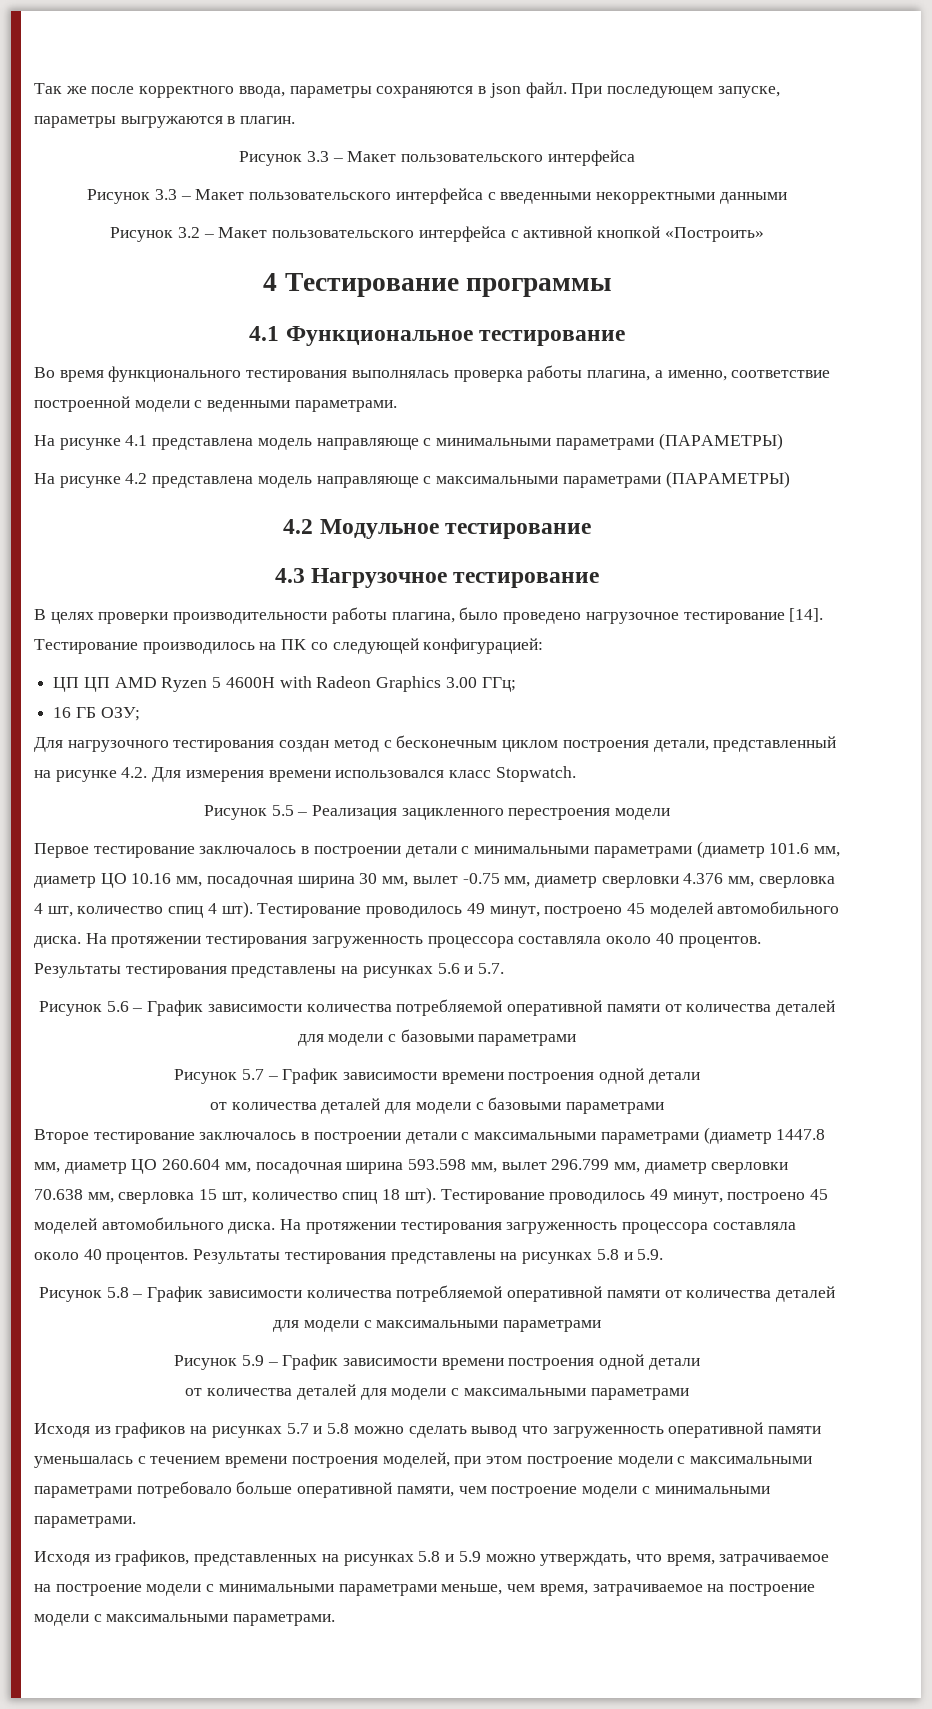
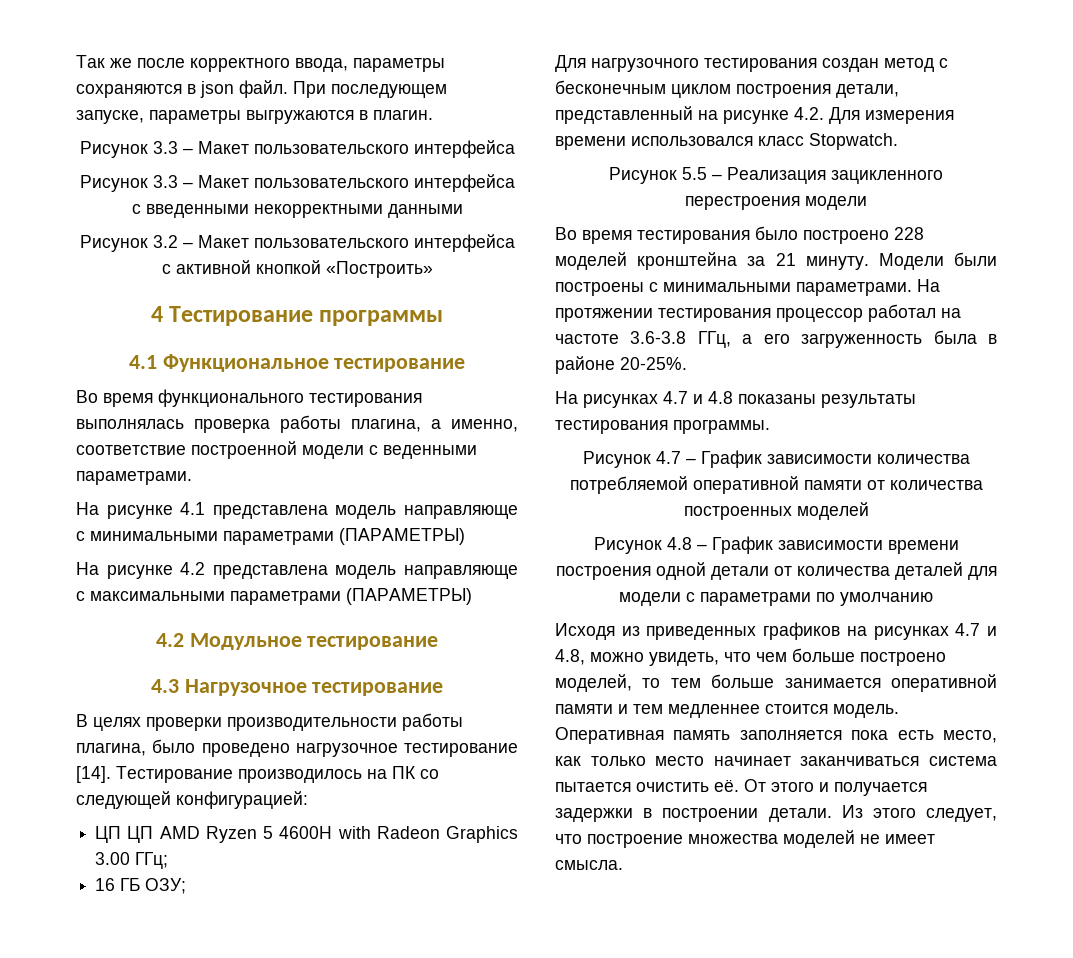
[34,841,840,858] [34,873,835,888] [34,901,840,918] [34,933,761,948] [34,963,505,978] [39,999,835,1016] [297,1029,577,1046] [174,1068,700,1084] [209,1097,665,1114] [34,1127,826,1144] [34,1159,789,1174] [34,1187,829,1204] [34,1217,796,1234] [34,1249,664,1264] [39,1285,835,1302] [273,1320,601,1332] [174,1354,700,1370] [185,1384,689,1400] [34,1423,111,1438] Первое тестирование заключалось в построении детали с минимальными параметрами (диаметр 101.6 мм, диаметр ЦО 10.16 мм, посадочная ширина 30 мм, вылет -0.75 мм, диаметр сверловки 4.376 мм, сверловка 4 шт, количество спиц 4 шт). Тестирование проводилось 49 минут, построено 45 моделей автомобильного диска. На протяжении тестирования загруженность процессора составляла около 40 процентов. Результаты тестирования представлены на рисунках 5.6 и 5.7. // Рисунок 5.6 – График зависимости количества потребляемой оперативной памяти от количества деталей для модели с базовыми параметрами // Рисунок 5.7 – График зависимости времени построения одной детали // от количества деталей для модели с базовыми параметрами // Второе тестирование заключалось в построении детали с максимальными параметрами (диаметр 1447.8 мм, диаметр ЦО 260.604 мм, посадочная ширина 593.598 мм, вылет 296.799 мм, диаметр сверловки 70.638 мм, сверловка 15 шт, количество спиц 18 шт). Тестирование проводилось 49 минут, построено 45 моделей автомобильного диска. На протяжении тестирования загруженность процессора составляла около 40 процентов. Результаты тестирования представлены на рисунках 5.8 и 5.9. // Рисунок 5.8 – График зависимости количества потребляемой оперативной памяти от количества деталей для модели с максимальными параметрами // Рисунок 5.9 – График зависимости времени построения одной детали // от количества деталей для модели с максимальными параметрами // Исходя из -> [555,226,924,244] [555,252,997,270] [555,279,940,296] [555,304,961,322] [555,330,997,348] [555,356,687,374] [555,391,916,408] [555,420,770,434] [582,450,970,468] [569,476,983,494] [683,502,869,520] [593,536,959,554] [555,562,997,580] [619,592,933,606] [555,623,757,640] Во время тестирования было построено 228 моделей кронштейна за 21 минуту. Модели были построены с минимальными параметрами. На протяжении тестирования процессор работал на частоте 3.6-3.8 ГГц, а его загруженность была в районе 20-25%. // На рисунках 4.7 и 4.8 показаны результаты тестирования программы. // Рисунок 4.7 – График зависимости количества потребляемой оперативной памяти от количества построенных моделей // Рисунок 4.8 – График зависимости времени построения одной детали от количества деталей для модели с параметрами по умолчанию // Исходя из приведенных
[286,1422,822,1438] [34,1452,812,1468] [34,1481,770,1498] [34,1516,136,1528] [34,1550,830,1566] [34,1584,815,1596] [34,1614,336,1626] 5.7 и 5.8 можно сделать вывод что загруженность оперативной памяти уменьшалась с течением времени построения моделей, при этом построение модели с максимальными параметрами потребовало больше оперативной памяти, чем построение модели с минимальными параметрами. // Исходя из графиков, представленных на рисунках 5.8 и 5.9 можно утверждать, что время, затрачиваемое на построение модели с минимальными параметрами меньше, чем время, затрачиваемое на построение модели с максимальными параметрами. -> [955,623,997,636] [555,648,946,666] [555,674,997,692] [555,704,899,718] [555,727,997,744] [555,756,997,766] [555,779,927,796] [555,805,997,822] [555,830,935,848] [555,860,623,870] 4.7 и 4.8, можно увидеть, что чем больше построено моделей, то тем больше занимается оперативной памяти и тем медленнее стоится модель. Оперативная память заполняется пока есть место, как только место начинает заканчиваться система пытается очистить её. От этого и получается задержки в построении детали. Из этого следует, что построение множества моделей не имеет смысла.

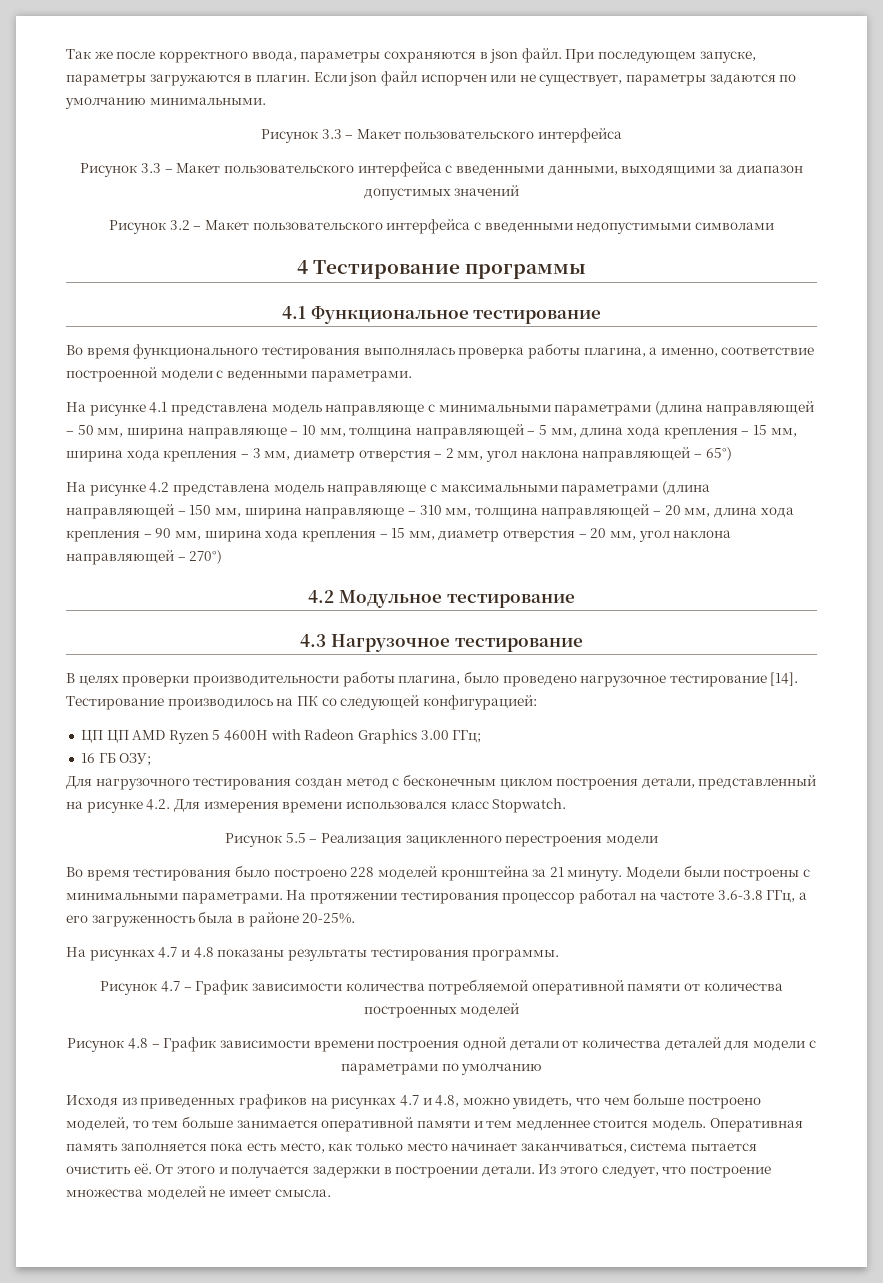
[246,110,354,124] выгружаются -> [149,74,241,86] загружаются
(433, 115) none -> [313,71,797,86] [65,97,266,109] Если json файл испорчен или не существует, параметры задаются по умолчанию минимальными.
[253,204,463,218] некорректными данными -> [547,165,803,176] [363,185,520,200] данными, выходящими за диапазон допустимых значений
[175,260,433,278] активной кнопкой «Построить» -> [484,222,774,234] введенными недопустимыми символами
[339,528,465,545] (ПАРАМЕТРЫ) -> [654,401,815,416] [66,424,797,439] [66,447,732,462] (длина направляющей – 50 мм, ширина направляюще – 10 мм, толщина направляющей – 5 мм, длина хода крепления – 15 мм, ширина хода крепления – 3 мм, диаметр отверстия – 2 мм, угол наклона направляющей – 65°)
[346,588,472,605] (ПАРАМЕТРЫ) -> [661,481,710,495] [66,504,794,519] [66,528,732,542] [66,550,223,565] (длина направляющей – 150 мм, ширина направляюще – 310 мм, толщина направляющей – 20 мм, длина хода крепления – 90 мм, ширина хода крепления – 15 мм, диаметр отверстия – 20 мм, угол наклона направляющей – 270°)
[800,756,920,766] заканчиваться -> [520,1143,627,1153] заканчиваться,

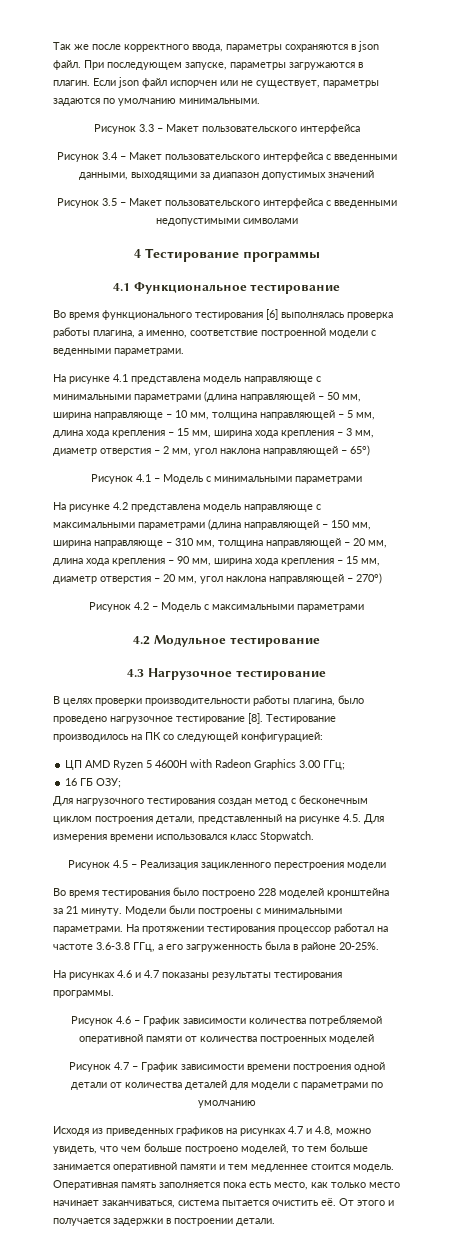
[141,163,162,173] 3.3 -> [101,152,118,160] 3.4
[169,220,190,230] 3.2 -> [101,198,117,206] 3.5
(360, 353) none -> [266,309,278,320] [6]
(732, 454) none -> [91,474,362,484] // Рисунок 4.1 – Модель с минимальными параметрами
(223, 557) none -> [89,602,364,612] // Рисунок 4.2 – Модель с максимальными параметрами
[770,672,799,686] [14]. -> [248,713,263,724] [8].
[106,730,129,743] ЦП -> (83, 765) none
[146,799,171,810] 4.2. -> [343,814,361,822] 4.5.
[285,833,306,843] 5.5 -> [112,860,128,868] 4.5
[158,947,214,958] 4.7 и 4.8 -> [117,970,159,978] 4.6 и 4.7
[160,981,180,992] 4.7 -> [116,1016,131,1024] 4.6
[128,1038,149,1049] 4.8 -> [113,1062,129,1070] 4.7
[538,1164,772,1178] [66,1186,331,1200] Из этого следует, что построение множества моделей не имеет смысла. -> (275, 1222) none

